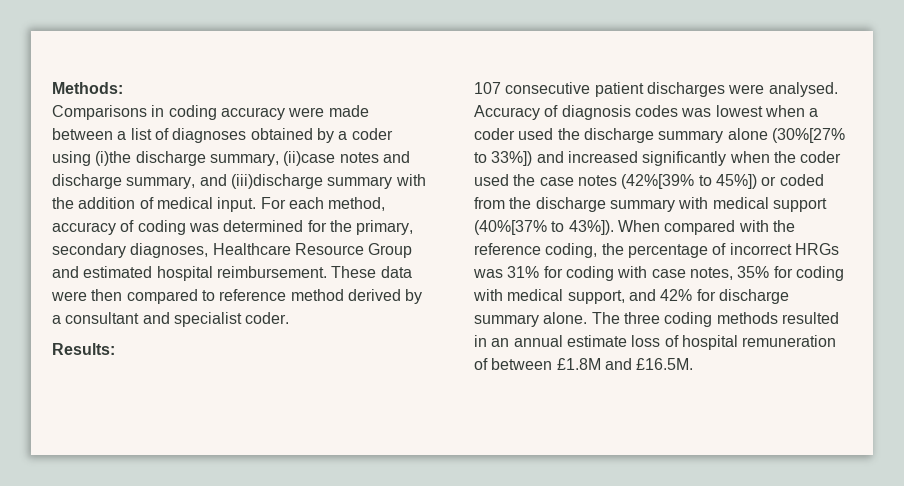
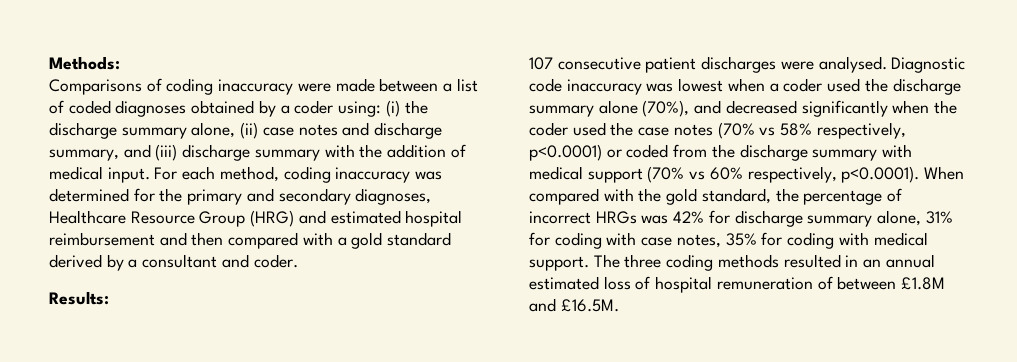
[151,105,285,120] in coding accuracy -> [146,78,294,95] of coding inaccuracy
(169, 134) none -> [68,100,111,114] coded
[52,151,336,166] using (i)the discharge summary, (ii)case -> [338,100,428,117] [49,122,294,139] using: (i) the discharge summary alone, (ii) case
[230,174,323,189] (iii)discharge -> [155,144,251,161] (iii) discharge
[52,220,186,235] accuracy of coding -> [283,166,411,183] coding inaccuracy
[356,220,414,235] primary, -> [187,188,274,205] primary and
(413, 250) none -> [250,210,295,227] (HRG)
[216,266,412,278] [51,289,344,304] reimbursement. These data were then compared to reference method -> [49,232,452,249] reimbursement and then compared with a gold standard
[173,312,242,327] specialist -> (249, 261) none
[474,105,678,120] Accuracy of diagnosis codes -> [891,57,966,73] [529,78,642,95] Diagnostic code inaccuracy
[771,128,845,143] [474,151,638,166] (30%[27% to 33%]) and increased -> [642,100,797,117] (70%), and decreased
[621,174,757,189] (42%[39% to 45%]) -> [717,122,906,139] [529,144,602,161] (70% vs 58% respectively, p<0.0001)
[474,220,614,235] (40%[37% to 43%]). -> [647,166,920,183] (70% vs 60% respectively, p<0.0001).
[474,243,598,258] reference coding, -> [666,188,771,205] gold standard,
(503, 273) none -> [673,210,922,227] 42% for discharge summary alone,
[567,289,789,304] [474,312,588,327] support, and 42% for discharge summary alone. -> [529,256,589,271] support.
[566,335,627,347] estimate -> [529,276,599,290] estimated

